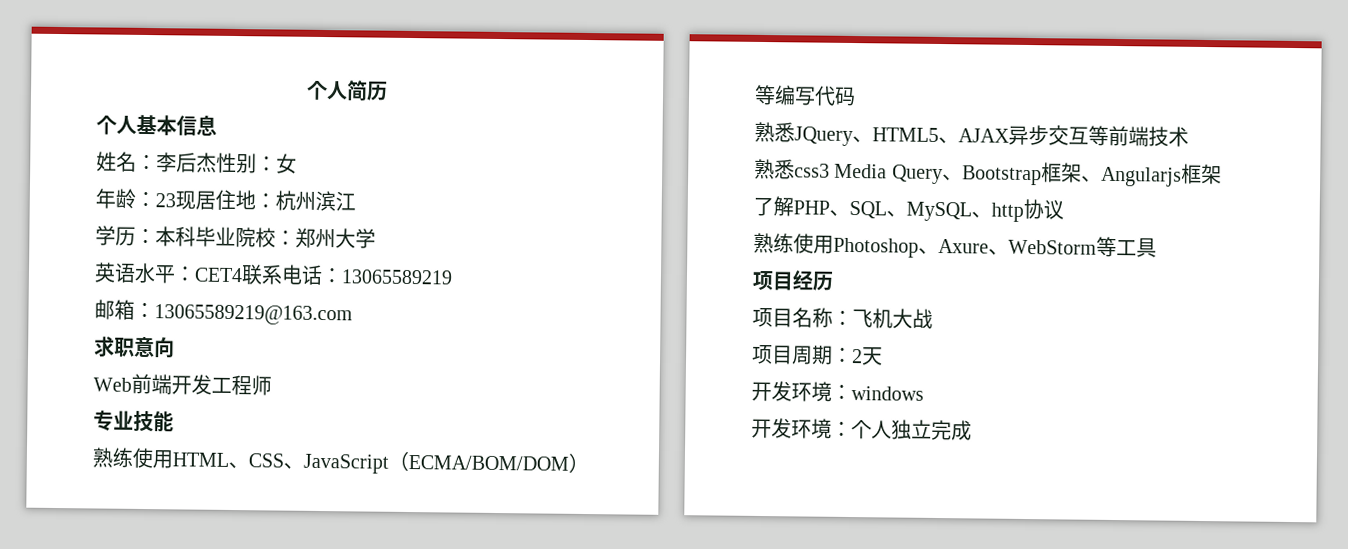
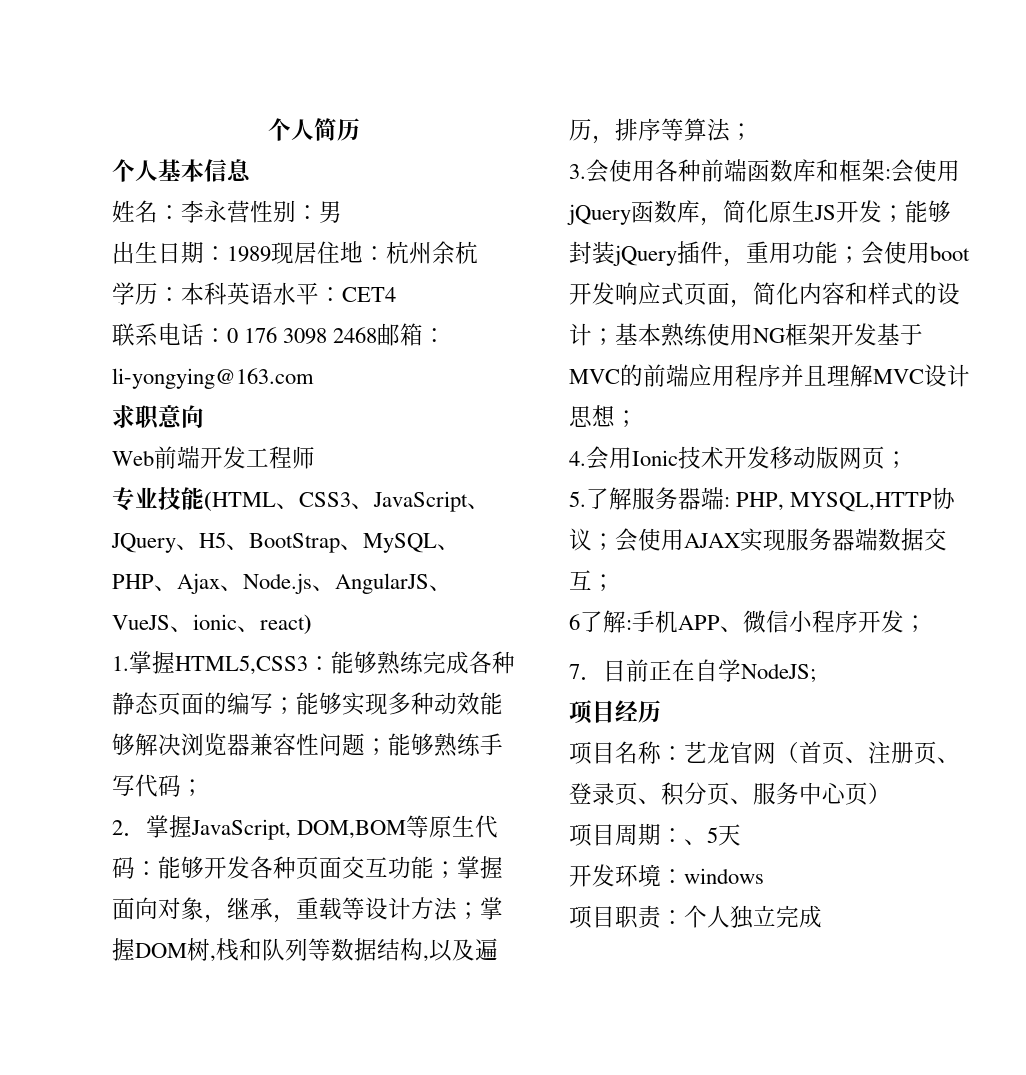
[176,152,297,174] [95,188,176,209] 后杰性别：女 // 年龄：23 -> [204,200,342,223] [112,241,271,264] 永营性别：男 // 出生日期：1989
[315,190,356,212] 滨江 -> [432,241,478,264] 余杭
[195,226,376,249] 毕业院校：郑州大学 // -> (227, 293) none
(243, 275) none -> (396, 294) //
[341,269,453,285] [94,299,353,326] 13065589219 // 邮箱：13065589219@163.com -> [227,323,447,346] [112,368,314,389] 0 176 3098 2468邮箱：li-yongying@163.com
[92,447,589,474] [754,84,856,107] [754,121,1189,147] [754,158,1222,187] [753,196,1064,222] [753,232,1157,258] // 熟练使用HTML、CSS、JavaScript（ECMA/BOM/DOM）等编写代码 // 熟悉JQuery、HTML5、AJAX异步交互等前端技术 // 熟悉css3 Media Query、Bootstrap框架、Angularjs框架 // 了解PHP、SQL、MySQL、http协议 // 熟练使用Photoshop、Axure、WebStorm等工具 -> [204,491,490,512] [111,532,460,553] [112,573,452,594] [112,614,312,634] [112,651,515,675] [112,692,503,716] [112,733,503,757] [112,774,204,797] [112,815,499,840] [112,856,503,879] [112,897,503,923] [112,938,498,962] [569,118,753,144] [569,159,960,183] [567,200,951,226] [569,241,970,267] [569,282,960,308] [569,323,923,347] [569,364,970,387] [569,405,638,427] [569,446,908,470] [569,487,957,512] [569,528,947,552] [569,570,615,591] [569,610,927,633] [569,659,816,683] (HTML、CSS3、JavaScript、JQuery、H5、BootStrap、MySQL、PHP、Ajax、Node.js、AngularJS、VueJS、ionic、react) // 1.掌握HTML5,CSS3：能够熟练完成各种静态页面的编写；能够实现多种动效能够解决浏览器兼容性问题；能够熟练手写代码； // 2．掌握JavaScript, DOM,BOM等原生代码：能够开发各种页面交互功能；掌握面向对象，继承，重载等设计方法；掌握DOM树,栈和队列等数据结构,以及遍历，排序等算法； // 3.会使用各种前端函数库和框架:会使用jQuery函数库，简化原生JS开发；能够封装jQuery插件，重用功能；会使用boot开发响应式页面，简化内容和样式的设计；基本熟练使用NG框架开发基于MVC的前端应用程序并且理解MVC设计思想； // 4.会用Ionic技术开发移动版网页； // 5.了解服务器端: PHP, MYSQL,HTTP协议；会使用AJAX实现服务器端数据交互； // 6了解:手机APP、微信小程序开发； // 7．目前正在自学NodeJS;
[852,308,933,329] 飞机大战 -> [684,741,960,764] [569,782,891,806] 艺龙官网（首页、注册页、登录页、积分页、服务中心页）
[852,349,863,364] 2 -> [684,827,718,845] 、5
[751,418,832,439] 开发环境 -> [569,905,662,929] 项目职责

